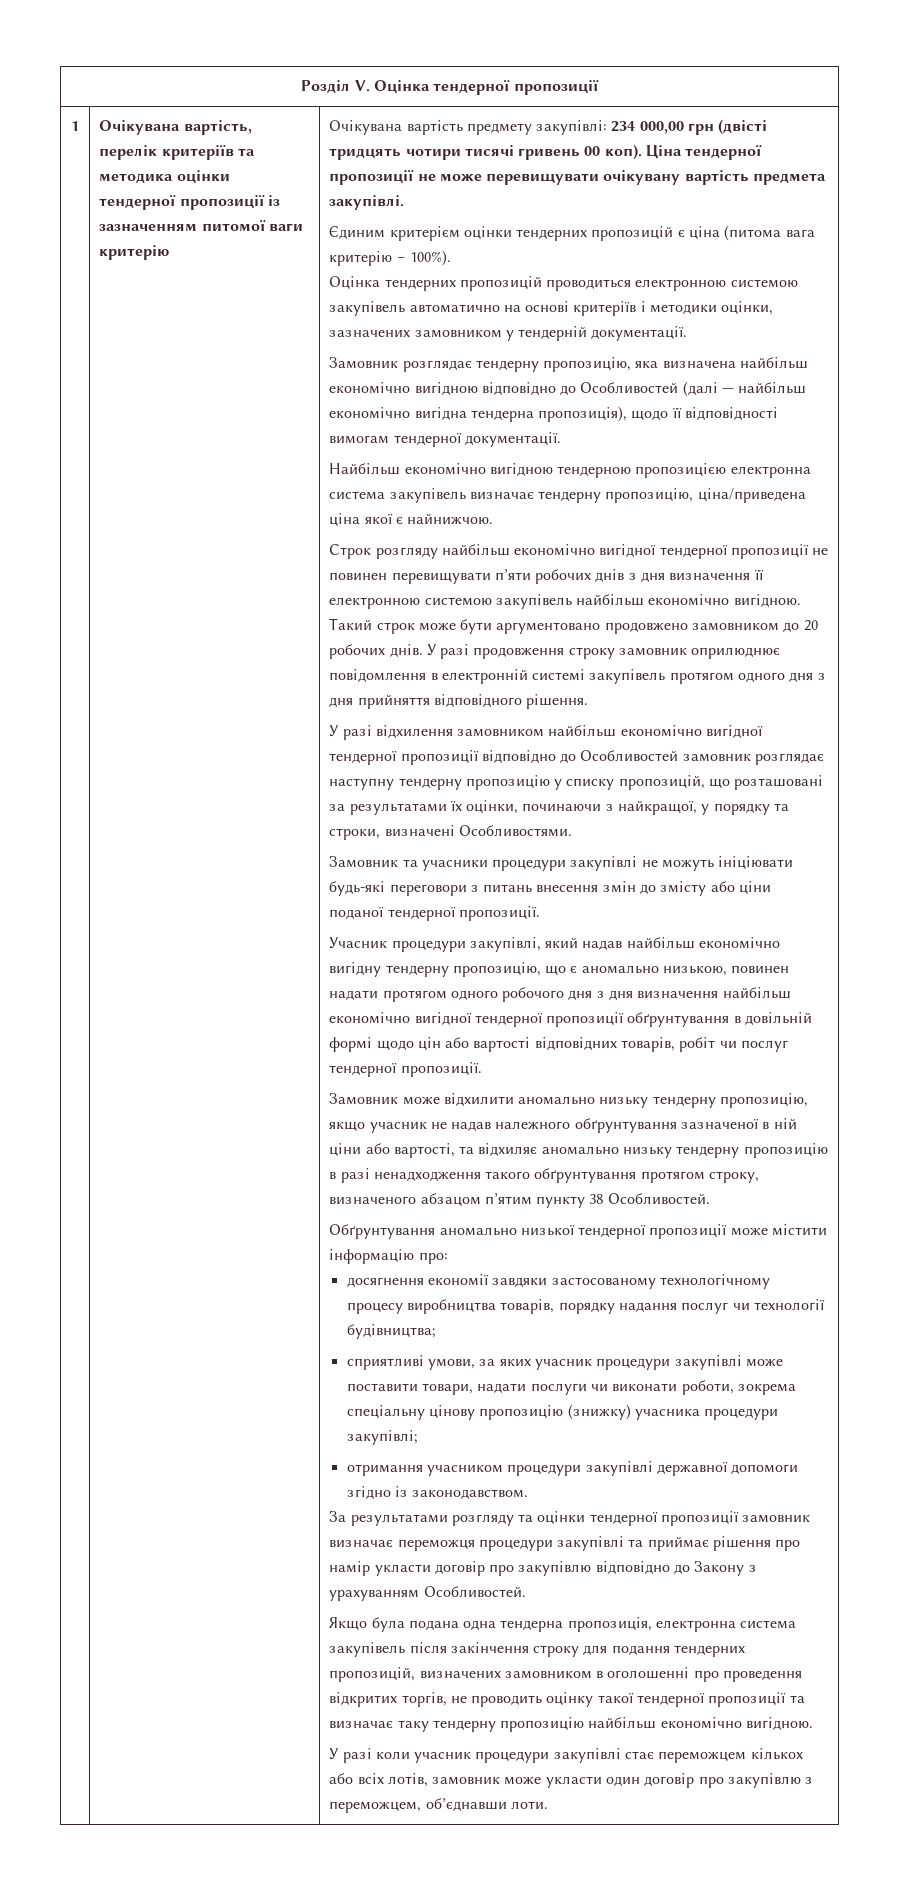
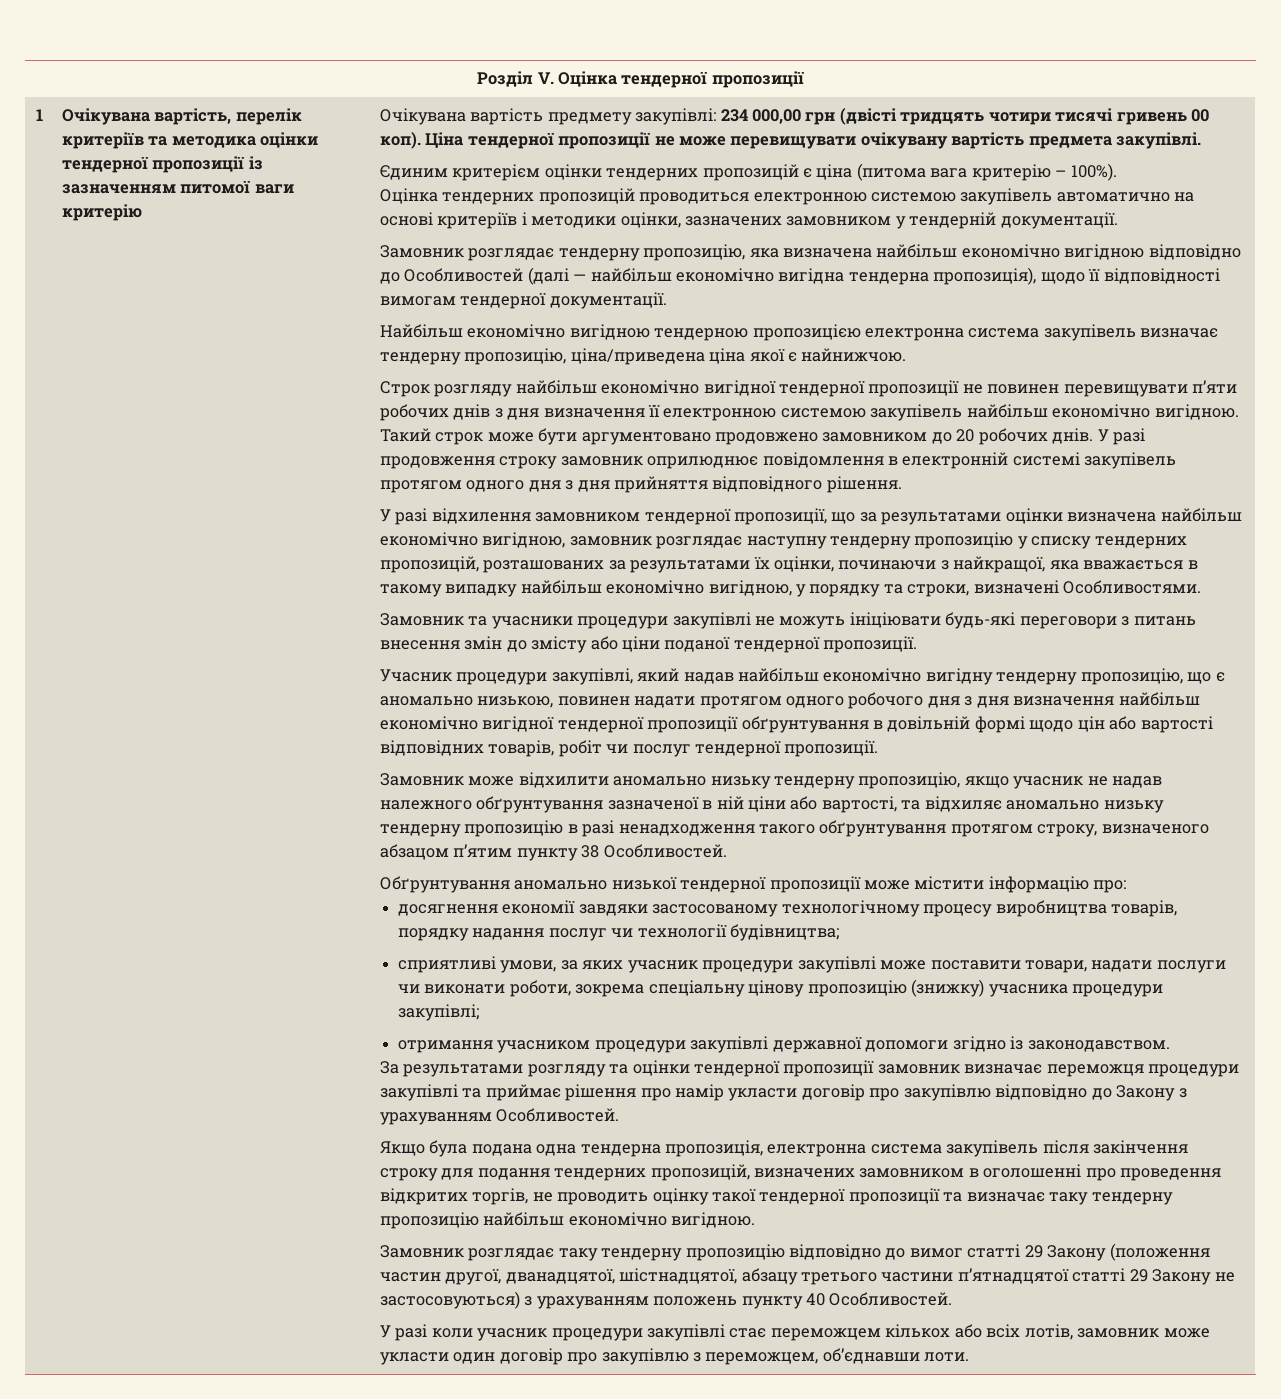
[548,725,764,739] [329,750,679,765] найбільш економічно вигідної тендерної пропозиції відповідно до Особливостей -> [644,508,1242,525] [379,532,566,548] тендерної пропозиції, що за результатами оцінки визначена найбільш економічно вигідною,
[618,775,824,790] пропозицій, що розташовані -> [1094,536,1187,549] [379,556,605,573] тендерних пропозицій, розташованих
(698, 808) none -> [1049,560,1198,570] [379,580,792,597] яка вважається в такому випадку найбільш економічно вигідною,
(814, 1724) none -> [379,1243,1210,1261] [379,1268,1235,1285] [379,1291,953,1309] // Замовник розглядає таку тендерну пропозицію відповідно до вимог статті 29 Закону (положення частин другої, дванадцятої, шістнадцятої, абзацу третього частини п’ятнадцятої статті 29 Закону не застосовуються) з урахуванням положень пункту 40 Особливостей.

